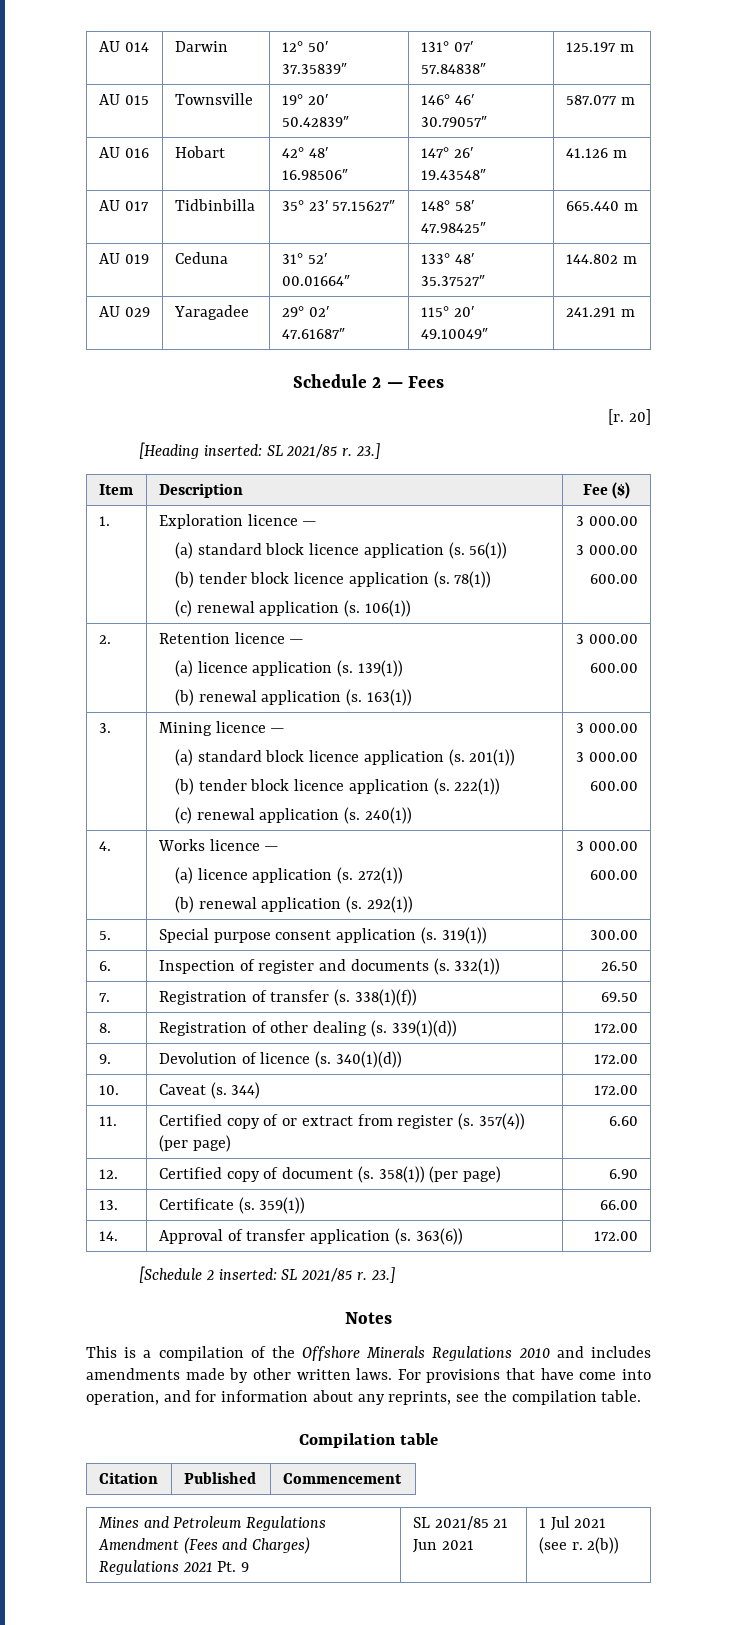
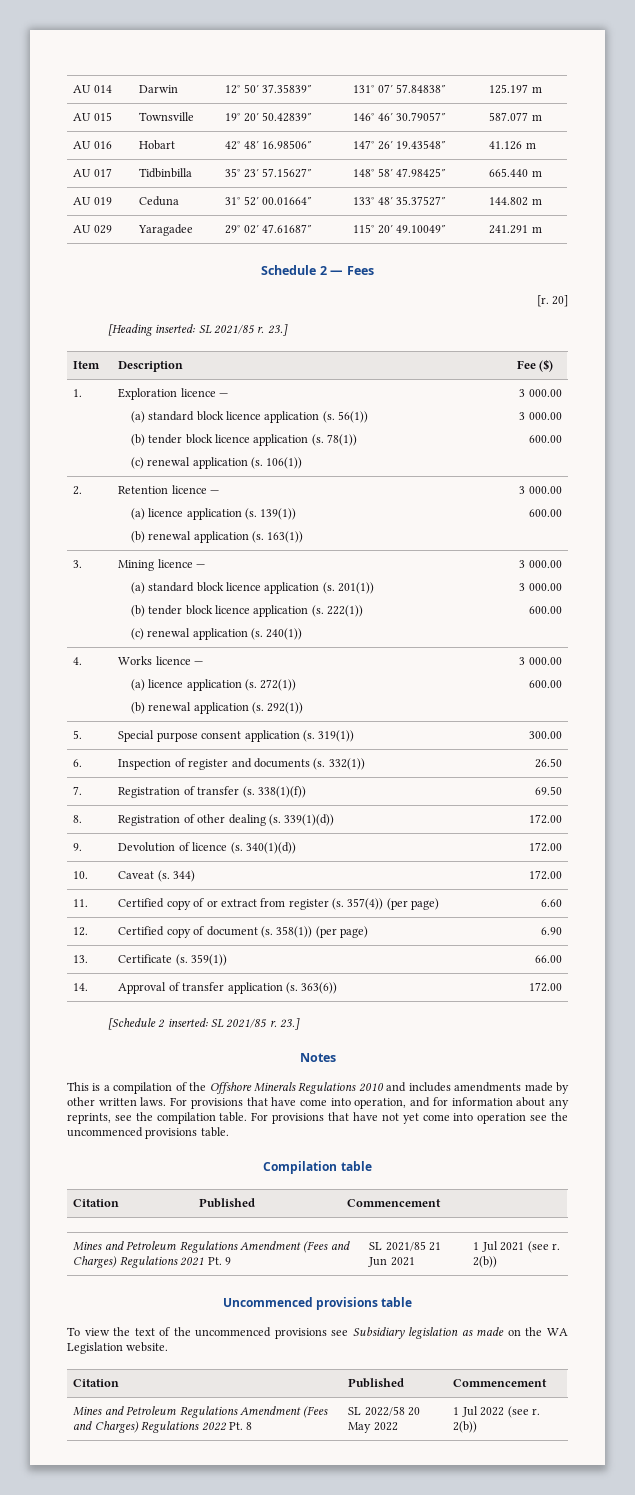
(642, 1396) none -> [251,1112,569,1124] [67,1127,229,1139] For provisions that have not yet come into operation see the uncommenced provisions table.
(620, 1545) none -> [222,1297,413,1310] [67,1327,569,1339] [67,1342,169,1354] [73,1379,120,1387] [348,1378,405,1388] [453,1379,548,1387] [73,1406,329,1418] [73,1421,253,1433] [348,1406,421,1416] [348,1422,398,1433] [453,1406,540,1418] [453,1421,478,1433] // Uncommenced provisions table // To view the text of the uncommenced provisions see Subsidiary legislation as made on the WA Legislation website. // Citation | Published | Commencement // Mines and Petroleum Regulations Amendment (Fees and Charges) Regulations 2022 Pt. 8 | SL 2022/58 20 May 2022 | 1 Jul 2022 (see r. 2(b))

